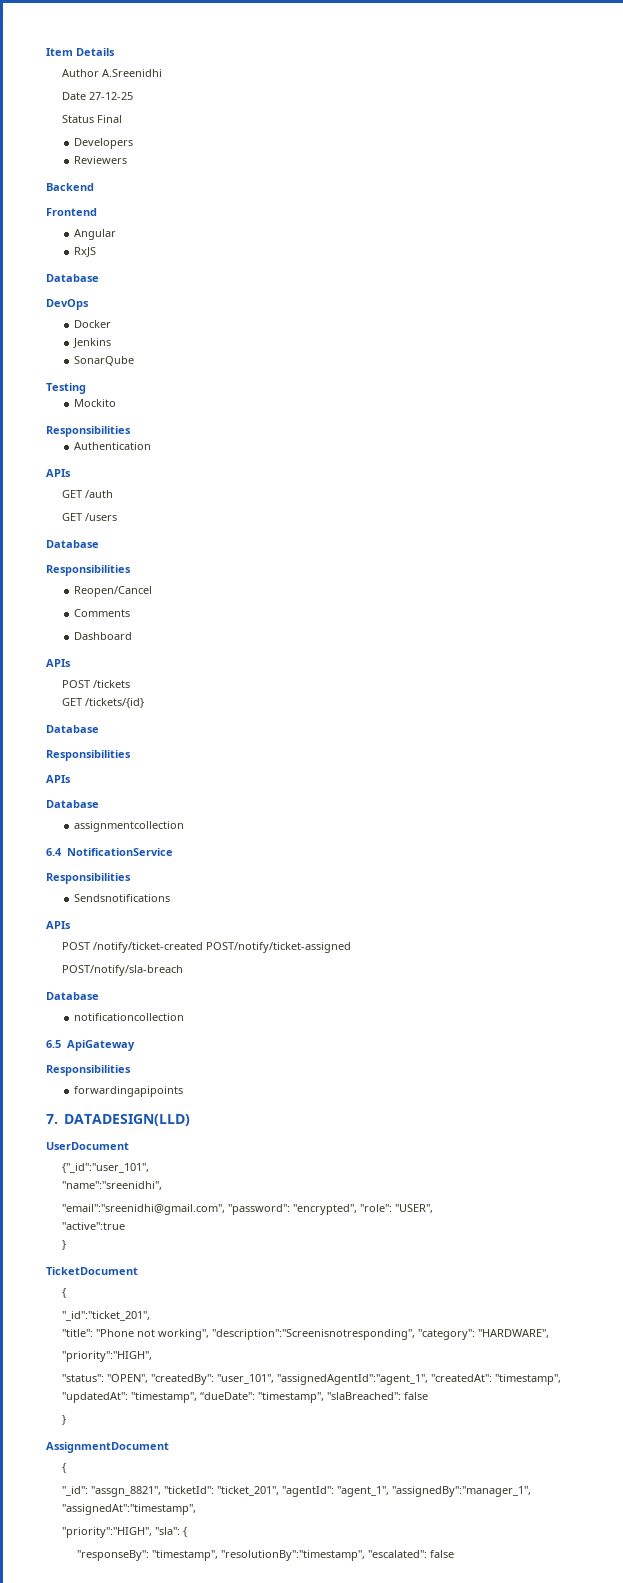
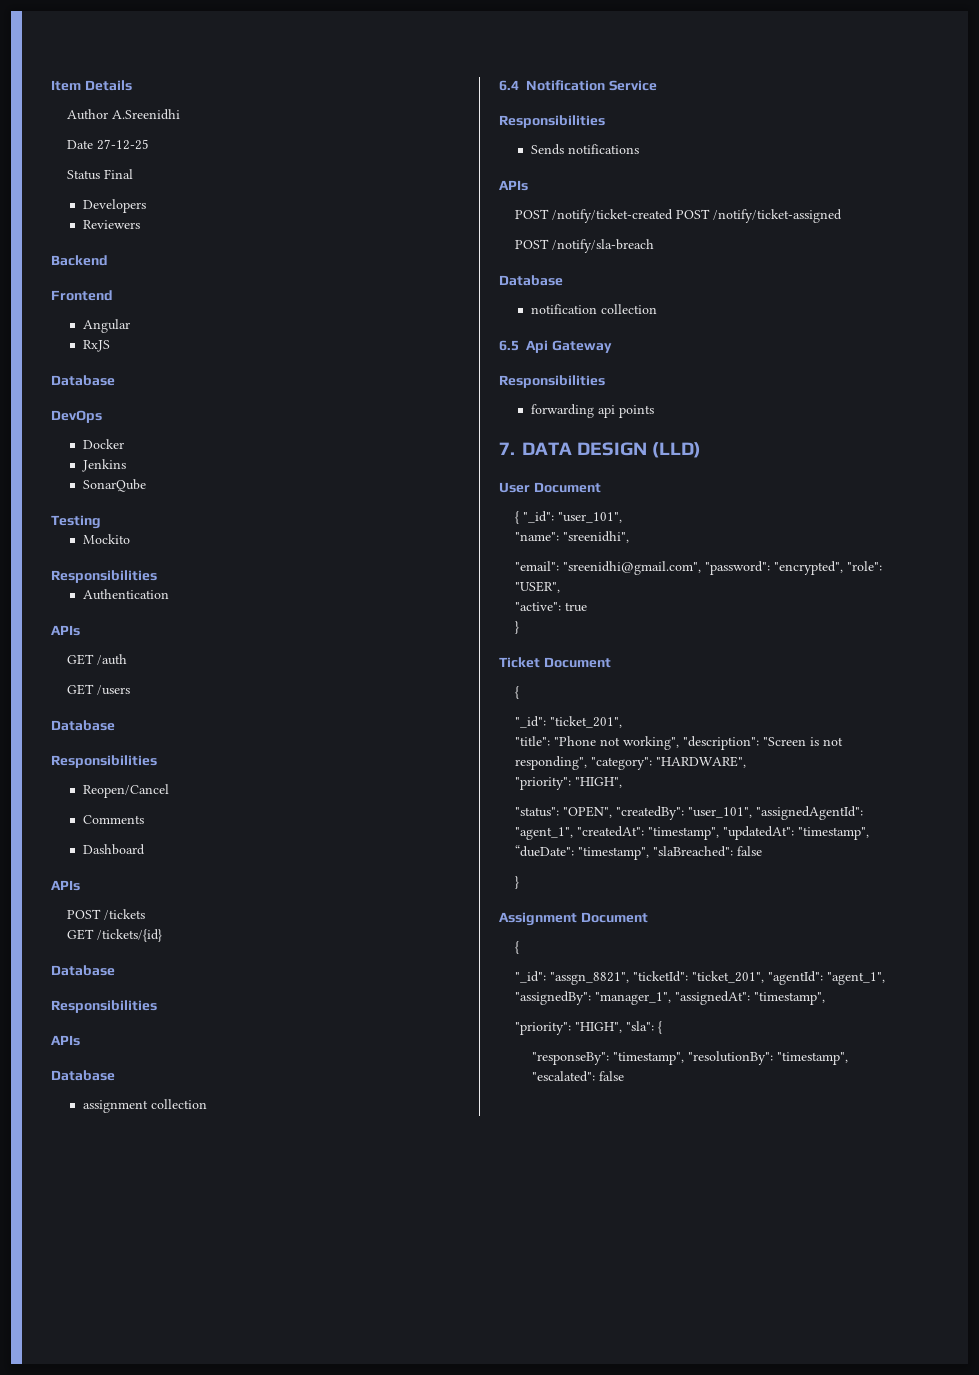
[73,821,184,832] assignmentcollection -> [82,1099,207,1113] assignment collection
[66,848,173,856] [46,873,131,884] [73,894,170,902] NotificationService // Responsibilities // Sendsnotifications -> [526,80,657,91] [499,115,605,128] [530,144,639,155] Notification Service // Responsibilities // Sends notifications
[205,942,351,953] [61,965,183,976] [46,992,99,1000] [73,1013,184,1021] POST/notify/ticket-assigned // POST/notify/sla-breach // Database // notificationcollection -> [676,209,843,223] [515,239,655,253] [499,275,563,286] [530,304,657,314] POST /notify/ticket-assigned // POST /notify/sla-breach // Database // notification collection
[66,1040,135,1051] [46,1065,131,1076] [73,1086,183,1097] [46,1114,190,1126] [46,1142,129,1150] [61,1163,149,1173] [61,1181,162,1190] [61,1204,225,1215] ApiGateway // Responsibilities // forwardingapipoints // 7. DATADESIGN(LLD) // UserDocument // {"_id":"user_101", // "name":"sreenidhi", // "email":"sreenidhi@gmail.com", -> [526,340,612,353] [499,375,605,388] [530,404,654,418] [499,442,702,458] [499,482,601,493] [515,511,623,524] [515,531,630,543] [515,561,702,575] Api Gateway // Responsibilities // forwarding api points // 7. DATA DESIGN (LLD) // User Document // { "_id": "user_101", // "name": "sreenidhi", // "email": "sreenidhi@gmail.com",
[61,1222,125,1230] [61,1240,66,1250] [46,1267,138,1275] [61,1288,66,1298] [61,1311,150,1321] "active":true // } // TicketDocument // { // "_id":"ticket_201", -> [515,602,588,612] [515,621,520,634] [499,657,611,668] [515,686,520,699] [515,716,623,728] "active": true // } // Ticket Document // { // "_id": "ticket_201",
[211,1329,415,1340] "description":"Screenisnotresponding", -> [683,736,844,750] [515,756,588,770] "description": "Screen is not responding",
[61,1351,152,1362] "priority":"HIGH", -> [515,777,623,790] "priority": "HIGH",
[276,1374,428,1385] "assignedAgentId":"agent_1", -> [756,806,864,820] [515,827,574,840] "assignedAgentId": "agent_1",
[46,1442,169,1453] AssignmentDocument -> [499,912,648,926] Assignment Document
[391,1486,531,1497] [61,1504,196,1515] [61,1527,152,1538] "assignedBy":"manager_1", "assignedAt":"timestamp", // "priority":"HIGH", -> [515,991,826,1005] [515,1022,623,1035] "assignedBy": "manager_1", "assignedAt": "timestamp", // "priority": "HIGH",
[221,1550,366,1561] "resolutionBy":"timestamp", -> [687,1051,848,1065] "resolutionBy": "timestamp",

